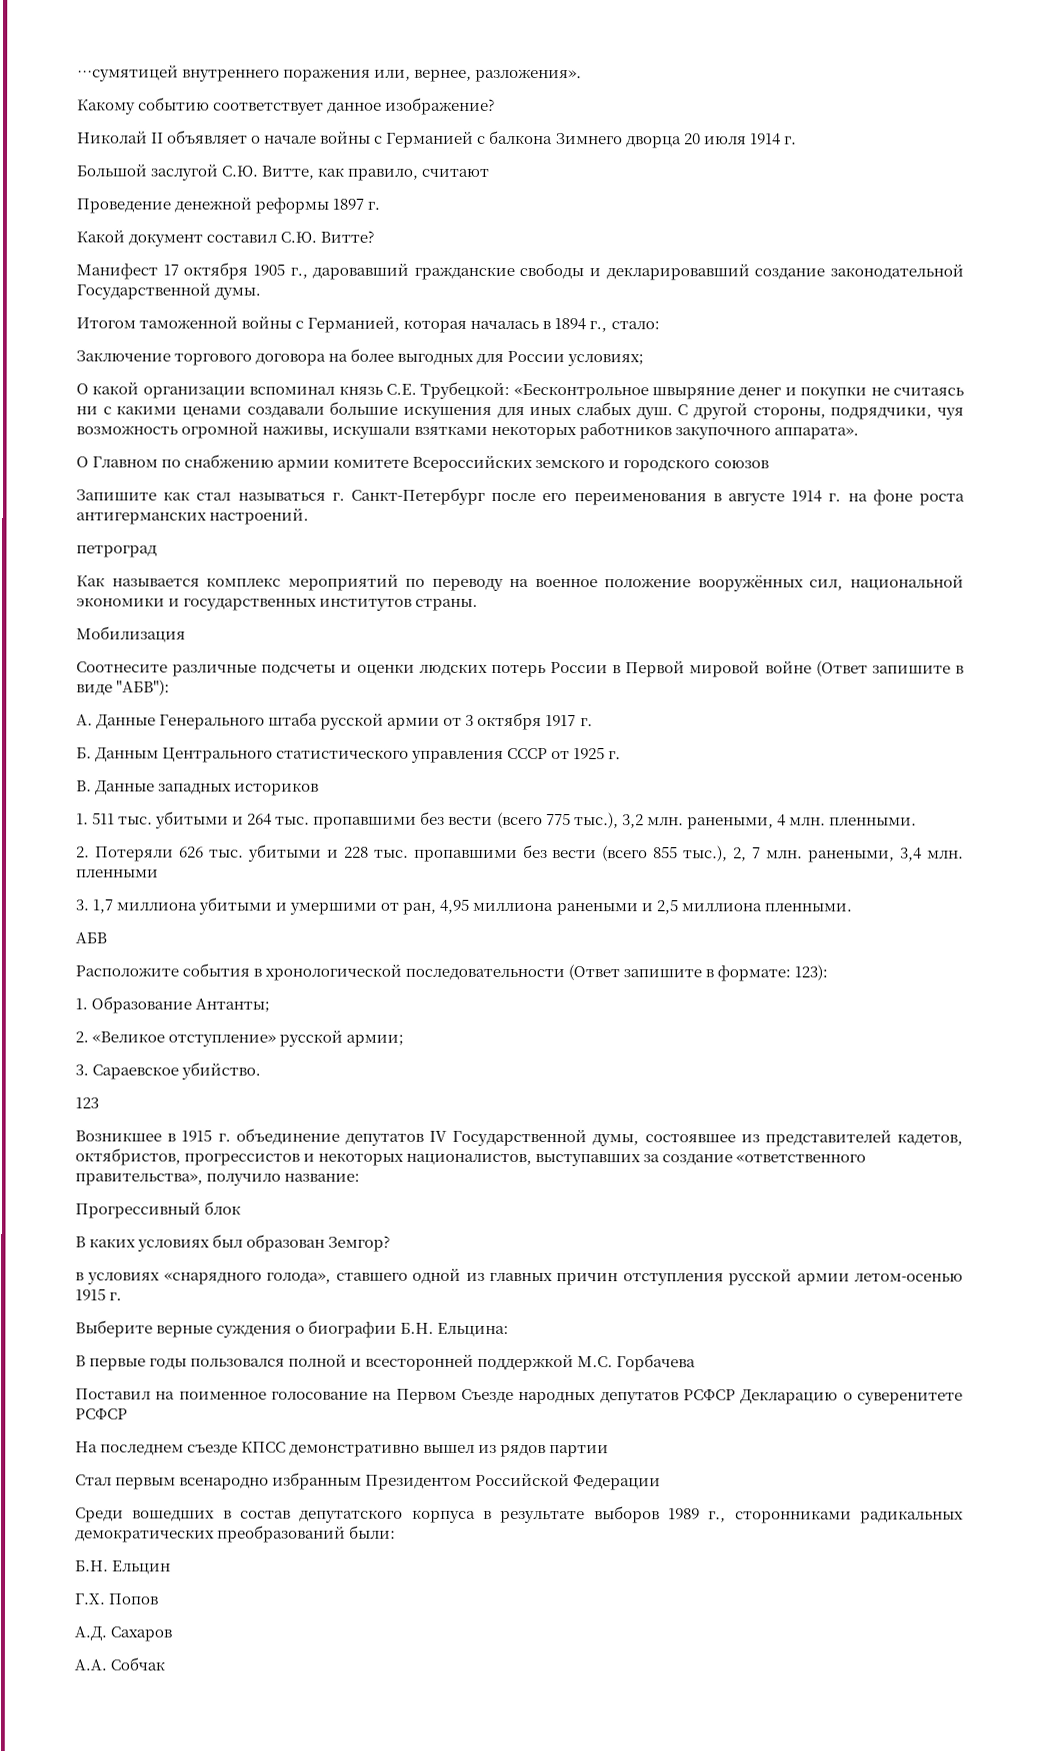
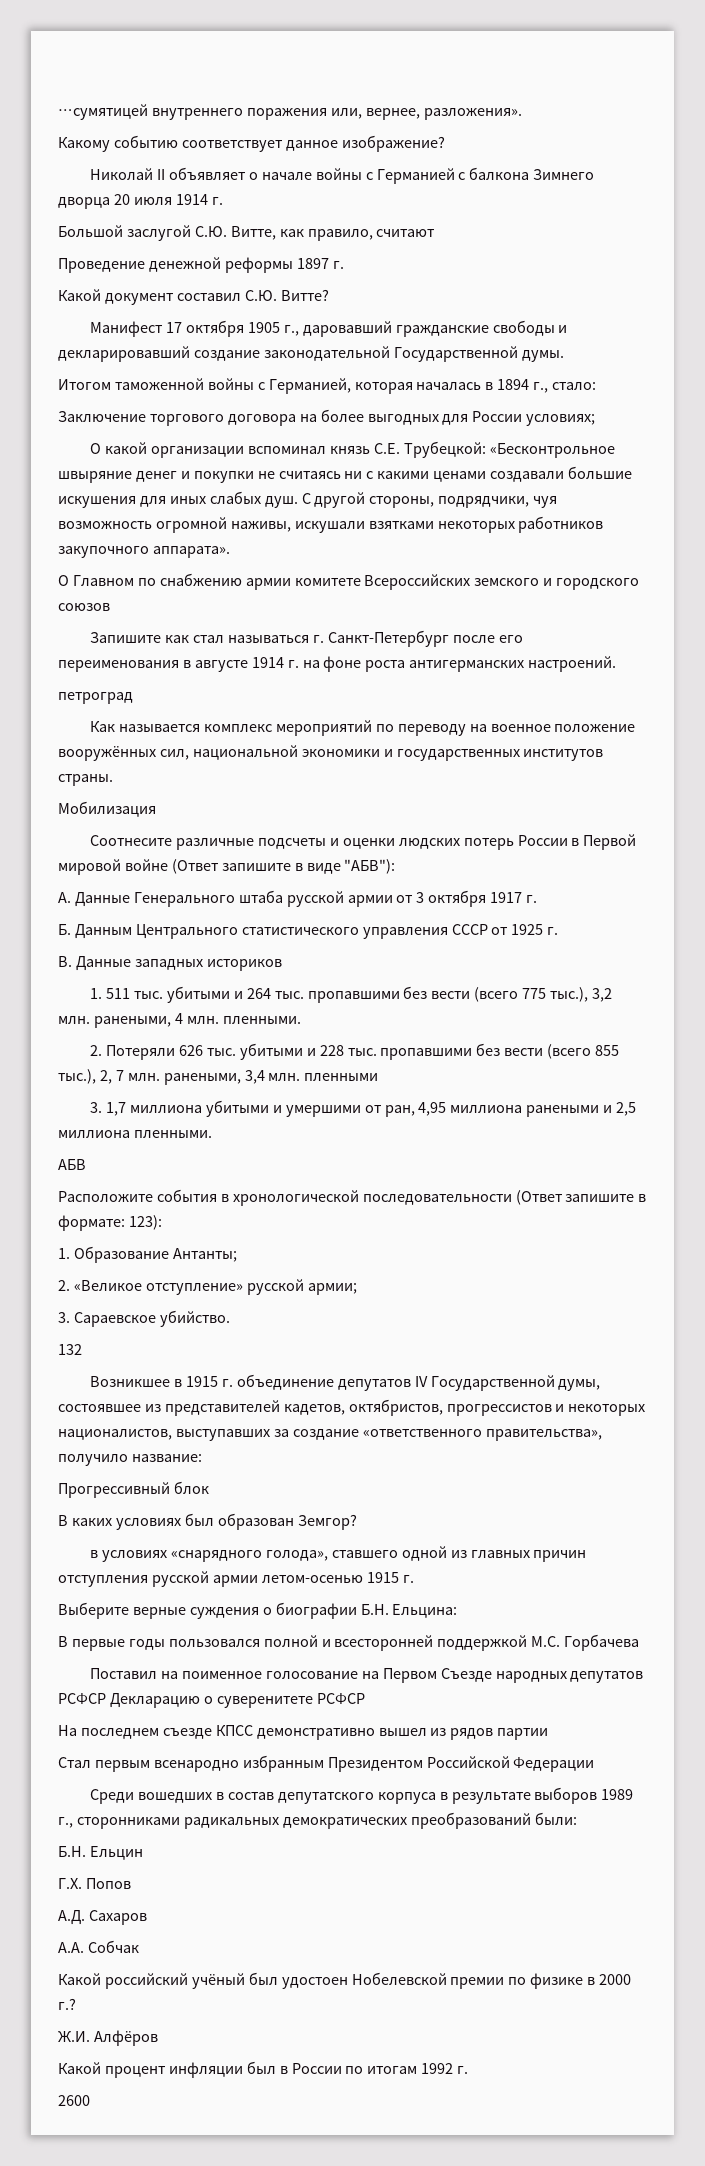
[75,1097,99,1109] 123 -> [58,1344,82,1355] 132
(166, 1664) none -> [58,1972,632,1989] [58,1998,76,2010] [58,2030,158,2046] [58,2061,469,2078] [58,2095,90,2106] // Какой российский учёный был удостоен Нобелевской премии по физике в 2000 г.? // Ж.И. Алфёров // Какой процент инфляции был в России по итогам 1992 г. // 2600

